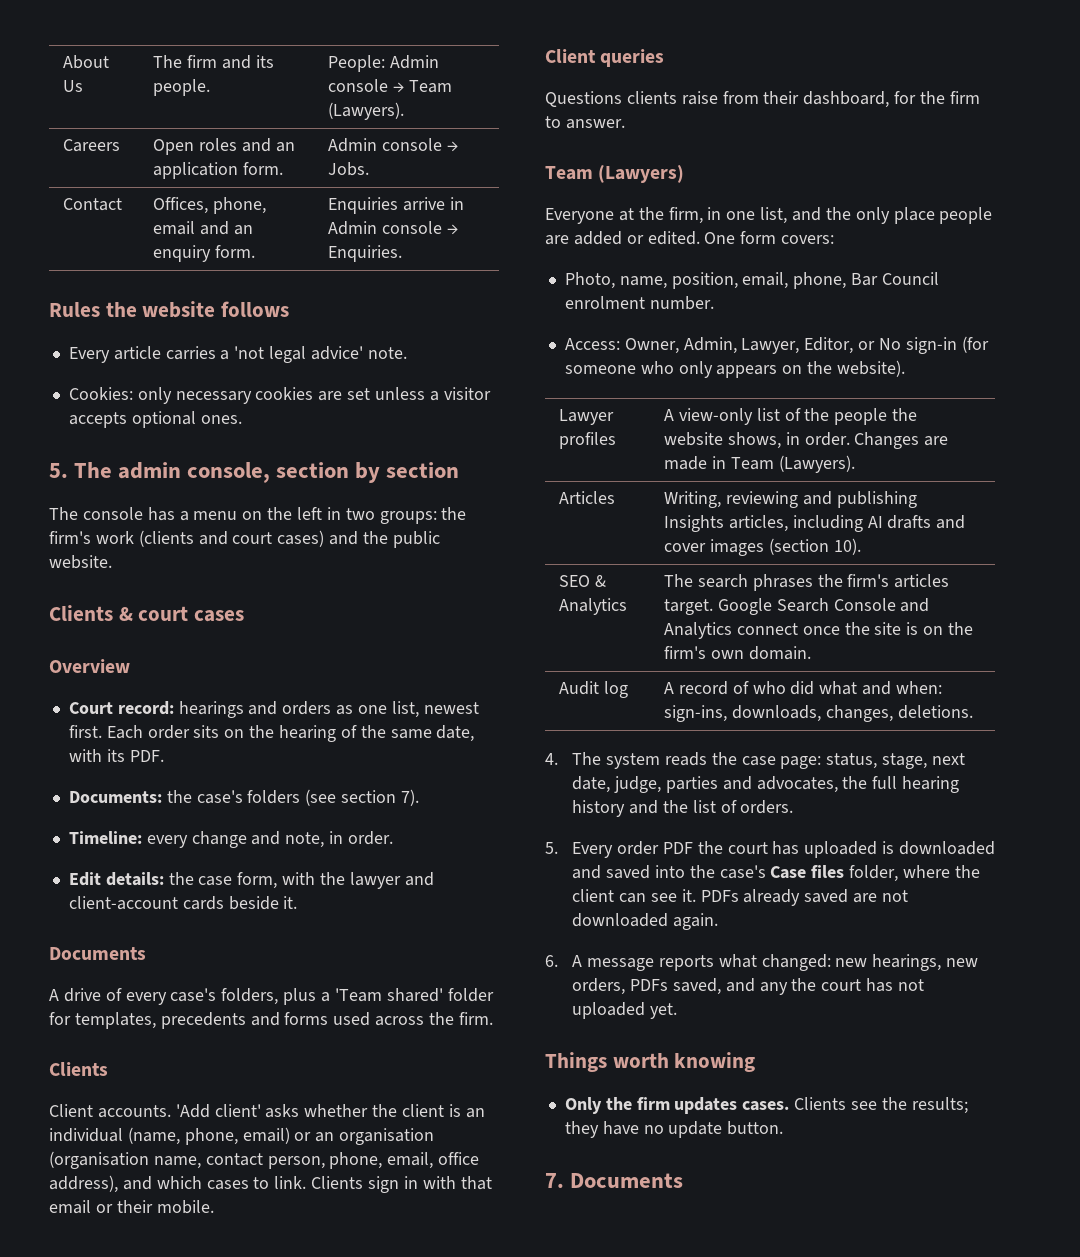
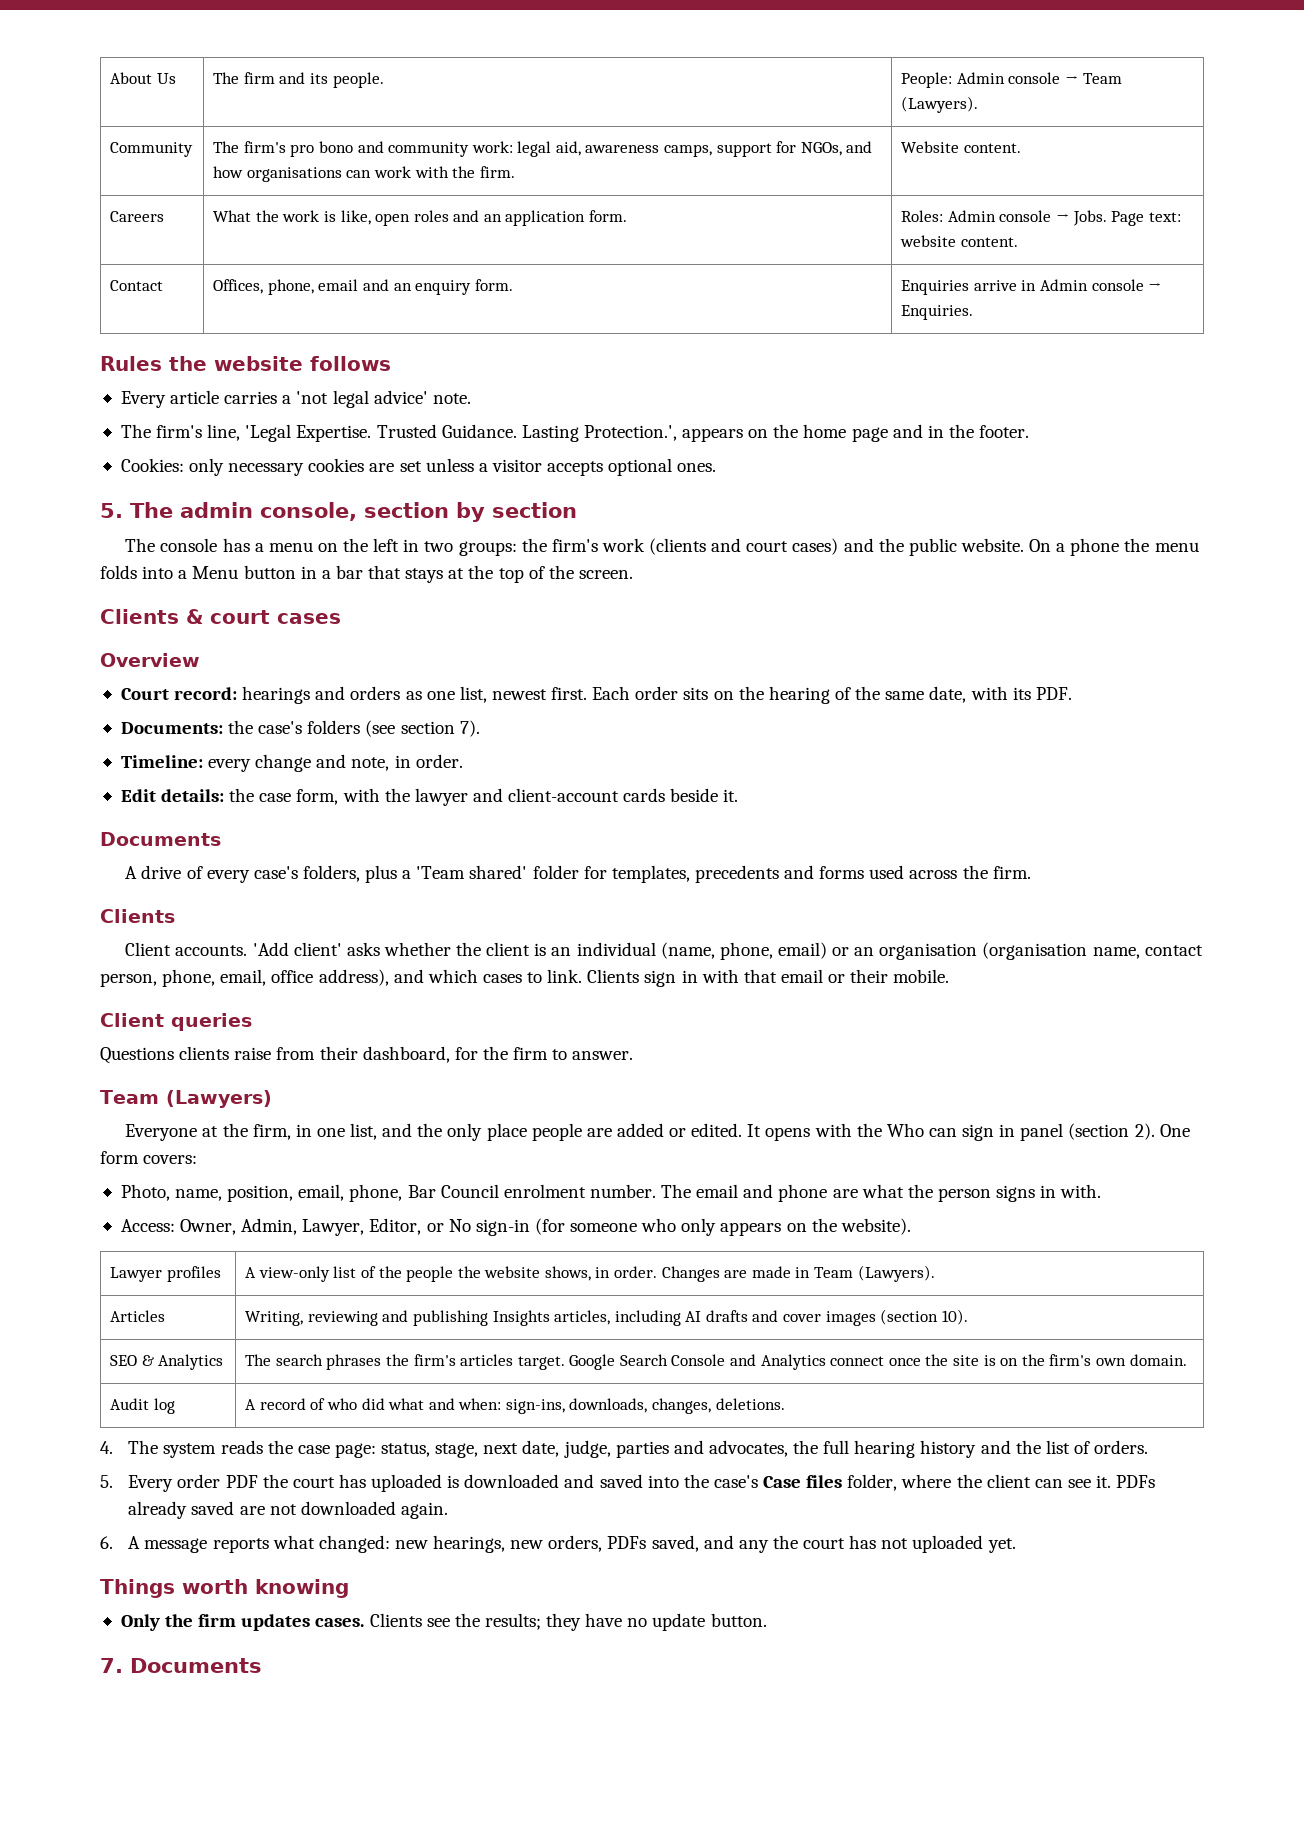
[62,139,120,152] [152,139,194,155] Careers | Open -> [110,142,194,157] [213,141,873,157] [213,166,515,182] [901,141,1021,153] [110,211,165,222] [213,210,411,226] Community | The firm's pro bono and community work: legal aid, awareness camps, support for NGOs, and how organisations can work with the firm. | Website content. // Careers | What the work is like, open
(283, 168) none -> [901,210,944,222] Roles:
(369, 169) none -> [1111,211,1181,226] [900,235,1018,247] Page text: website content.
(407, 353) none -> [120,424,1030,442] // The firm's line, 'Legal Expertise. Trusted Guidance. Lasting Protection.', appears on the home page and in the footer.
(112, 562) none -> [1029,538,1199,556] [100,565,633,583] On a phone the menu folds into a Menu button in a bar that stays at the top of the screen.
(700, 238) none -> [747,1123,1155,1141] It opens with the Who can sign in panel (section 2).
(714, 303) none -> [661,1184,1102,1202] The email and phone are what the person signs in with.

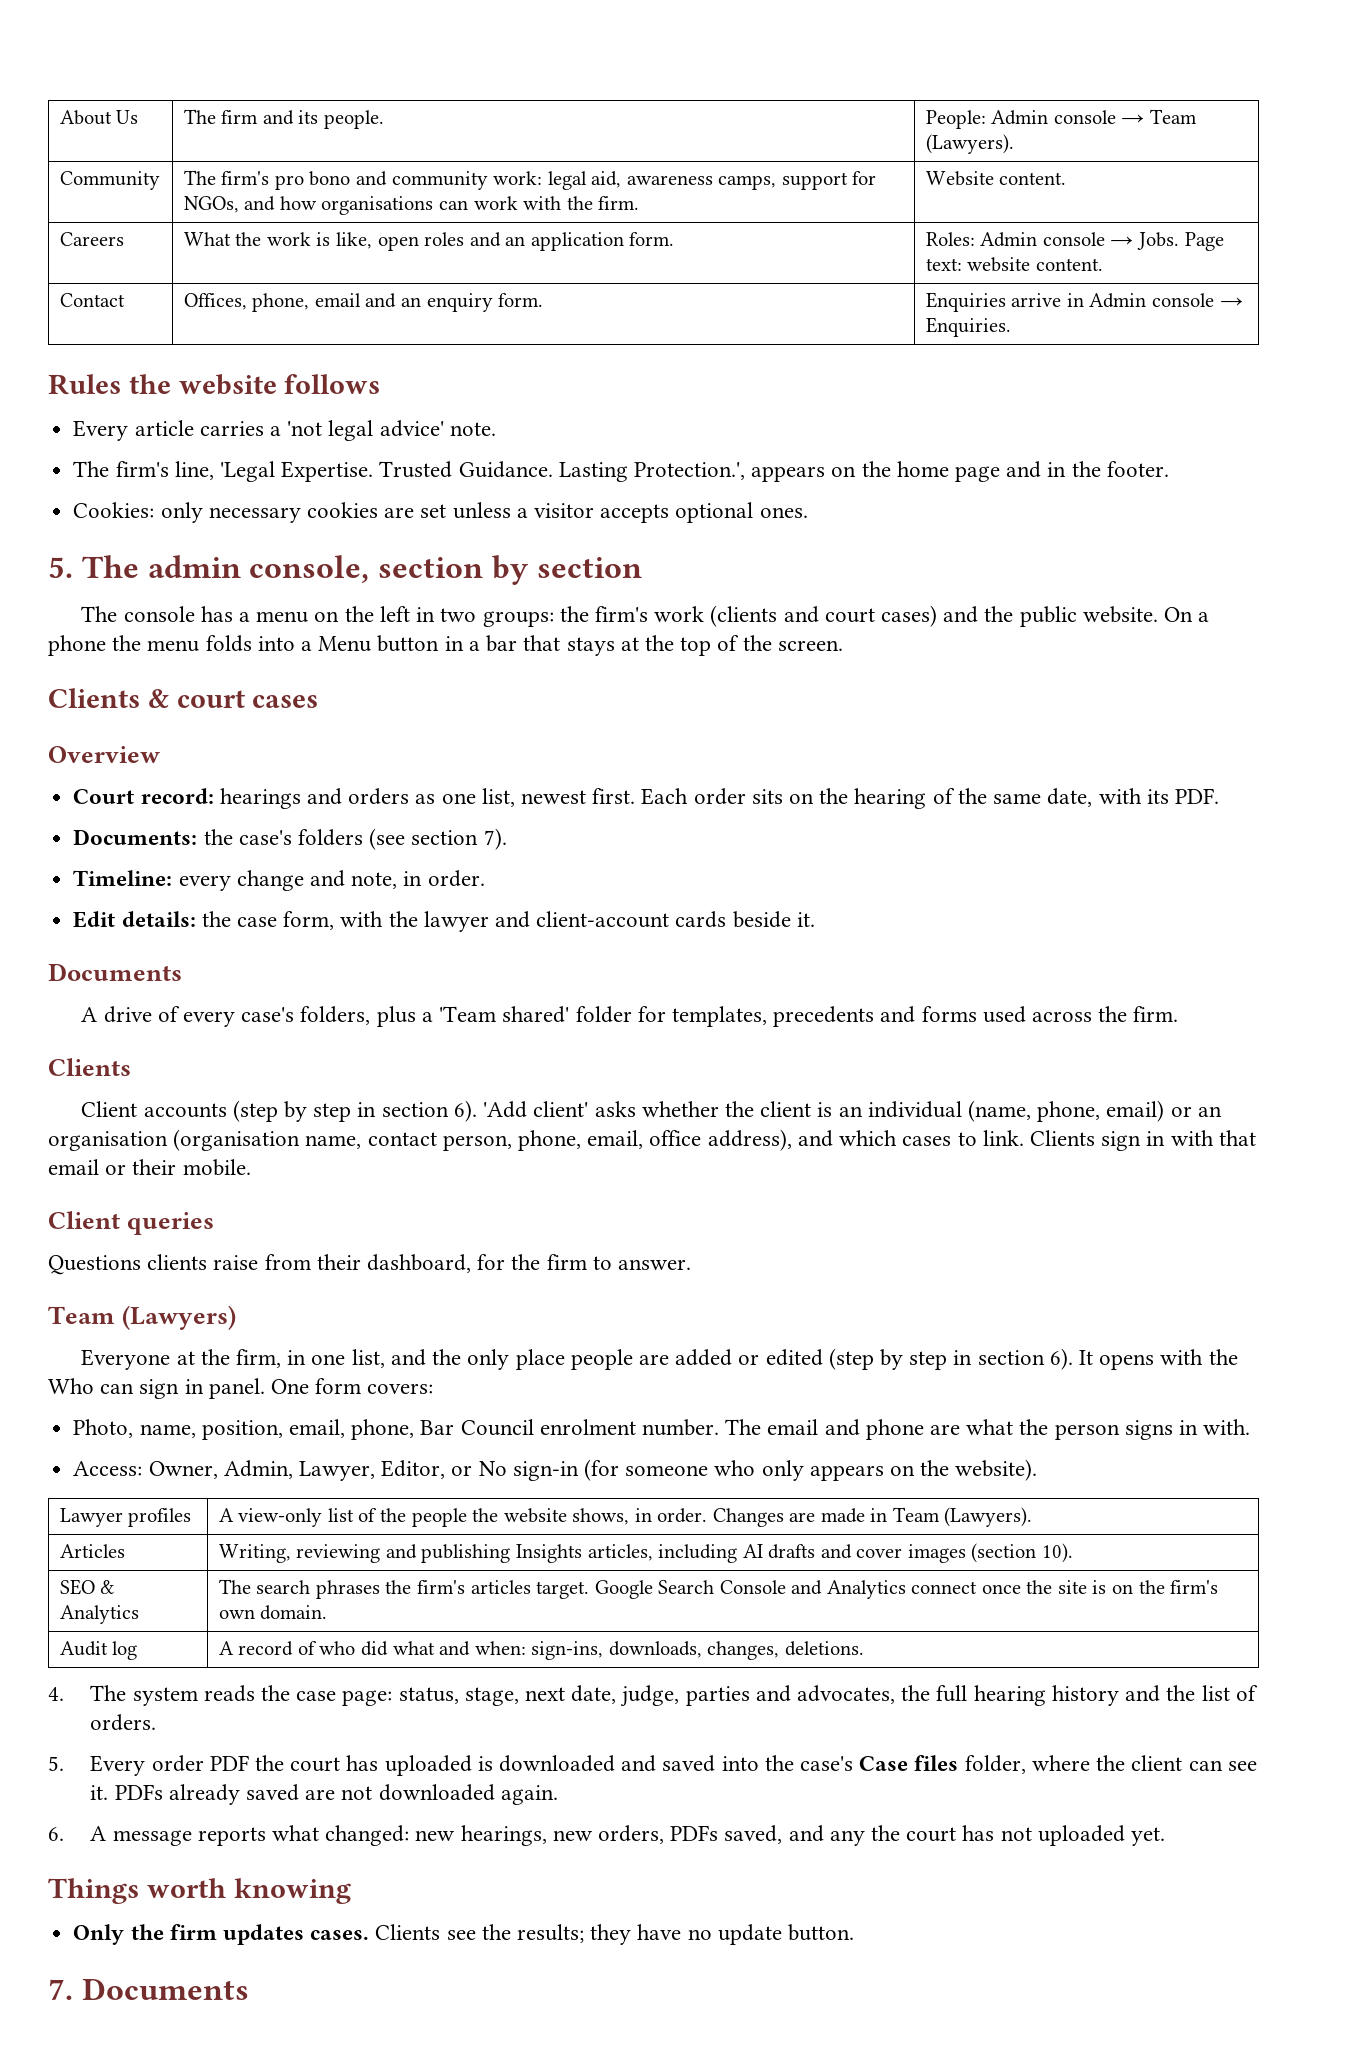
[175,945,248,956] accounts. -> [143,1100,477,1122] accounts (step by step in section 6).
[691,1123,743,1137] edited. -> [765,1348,1073,1370] edited (step by step in section 6).
[1020,1123,1155,1141] panel (section 2). -> [208,1378,265,1399] panel.

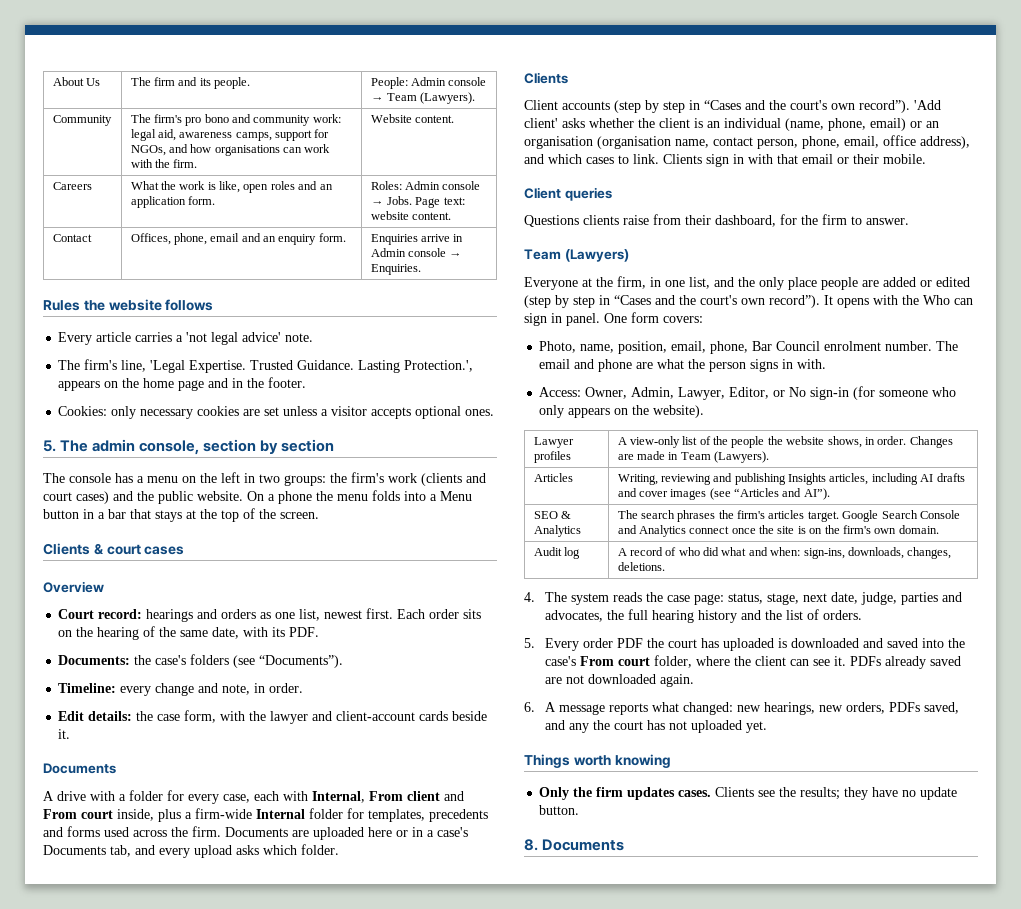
[411,828,507,850] section 7). -> [259,655,344,668] “Documents”).
[157,1006,570,1027] of every case's folders, plus a 'Team shared' -> [90,790,464,804] [43,808,305,822] with a folder for every case, each with Internal, From client and From court inside, plus a firm-wide Internal
(1179, 1014) none -> [225,827,468,840] [43,844,339,858] Documents are uploaded here or in a case's Documents tab, and every upload asks which folder.
[381,1100,477,1122] section 6). -> [704,100,910,113] “Cases and the court's own record”).
[977,1348,1073,1370] section 6). -> [614,295,820,308] “Cases and the court's own record”).
[971,1543,1073,1563] (section 10). -> [709,488,830,500] (see “Articles and AI”).
[859,1755,959,1771] Case files -> [580,656,651,666] From court
[48,1979,73,2000] 7. -> [524,839,538,851] 8.

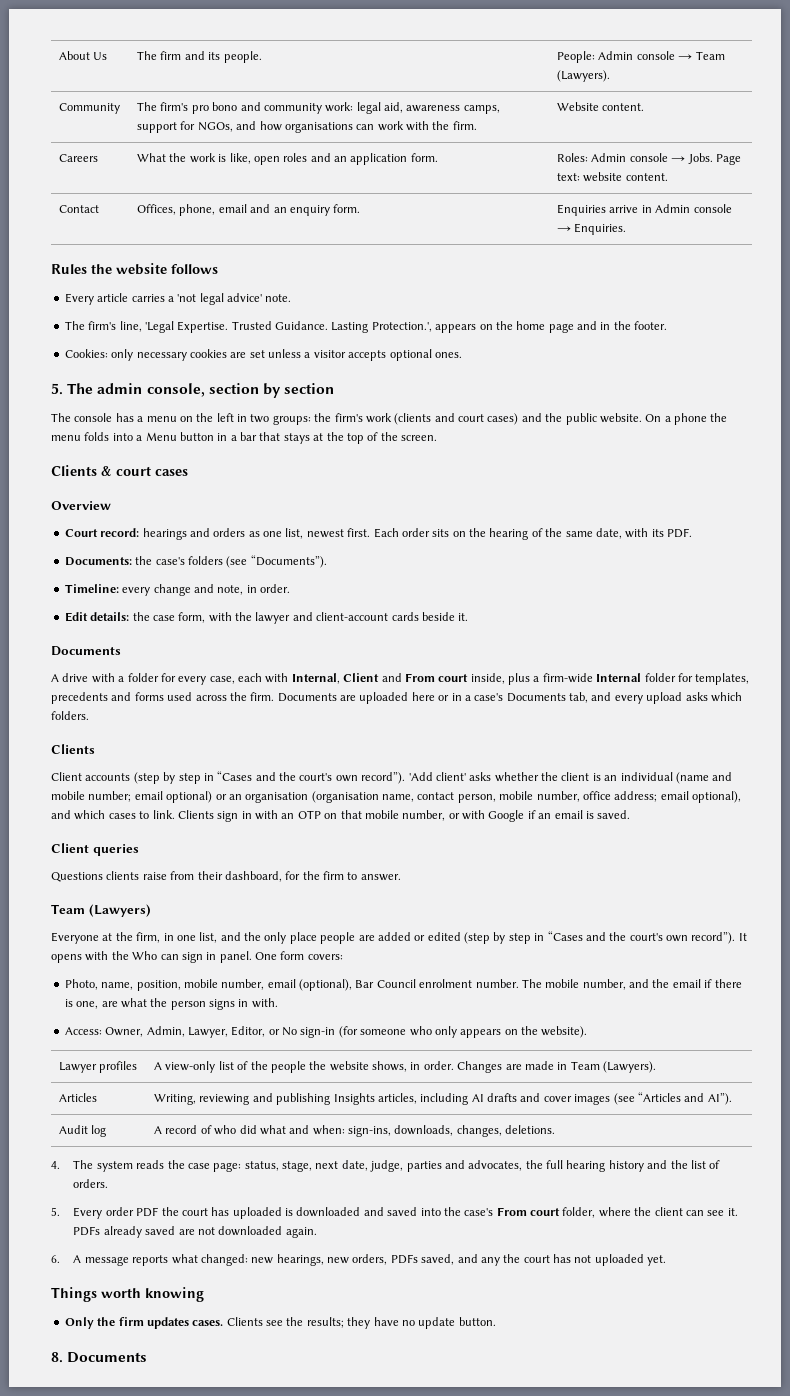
[369,791,440,801] From client -> [343,673,380,682] Client
[301,844,339,855] folder. -> [51,711,89,720] folders.
[785,118,906,131] (name, phone, email) -> [675,772,733,784] [51,791,213,803] (name and mobile number; email optional)
[802,135,970,149] phone, email, office address), -> [499,791,741,803] mobile number, office address; email optional),
[777,154,926,164] that email or their mobile. -> [281,810,631,822] an OTP on that mobile number, or with Google if an email is saved.
[671,341,749,354] email, phone, -> [183,979,352,991] mobile number, email (optional),
[539,359,633,372] email and phone -> [545,979,742,990] [64,999,99,1009] mobile number, and the email if there is one,
[533,511,571,519] [533,525,581,537] [617,510,960,522] [617,525,939,537] // SEO & Analytics | The search phrases the firm's articles target. Google Search Console and Analytics connect once the site is on the firm's own domain. -> (732, 1099) none

